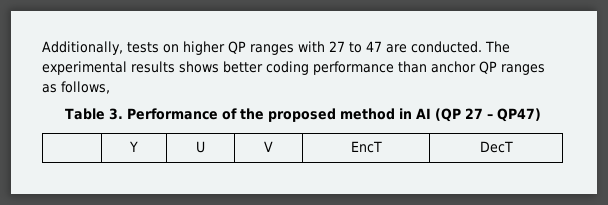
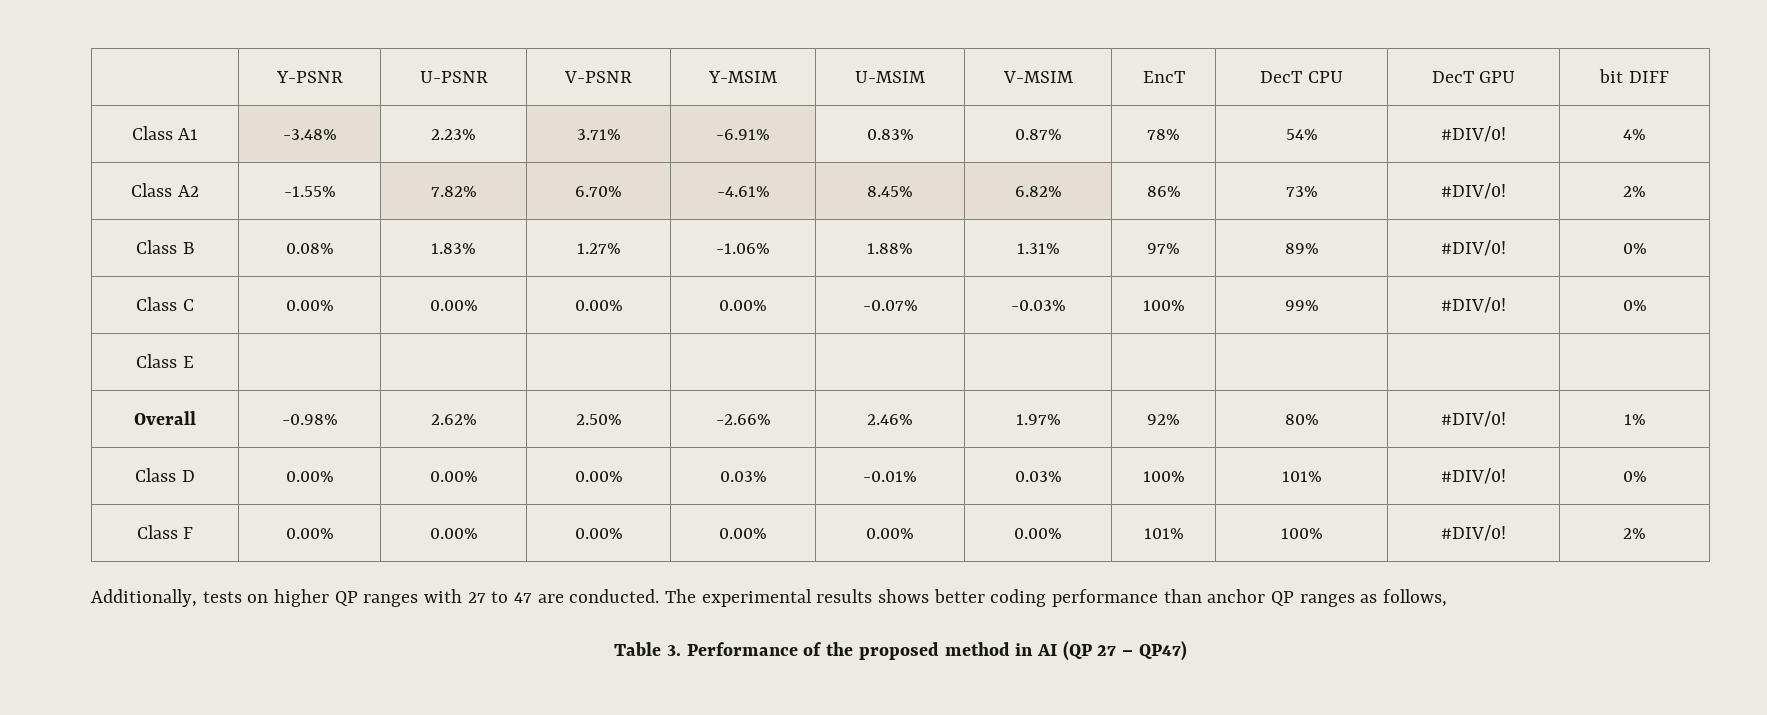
(42, 48) none -> [275,71,343,83] [419,71,488,83] [564,71,632,83] [708,71,777,83] [855,71,925,83] [1002,71,1073,83] [1142,71,1185,83] [1260,71,1343,83] [1431,71,1516,83] [1599,69,1669,83] [131,126,199,140] [282,129,337,140] [431,129,476,140] [576,129,621,140] [716,129,770,140] [866,129,914,140] [1014,129,1062,140] [1147,129,1180,140] [1285,129,1318,140] [1441,126,1506,142] [1623,129,1646,140] [131,183,199,197] [283,186,336,197] [430,186,477,197] [575,186,622,197] [716,186,770,197] [867,186,913,197] [1014,186,1062,197] [1146,186,1181,197] [1285,186,1318,197] [1441,183,1506,199] [1623,186,1646,197] [136,240,194,254] [285,243,334,254] [431,243,476,254] [576,243,621,254] [716,243,770,254] [867,243,913,254] [1016,243,1060,254] [1147,243,1180,254] [1284,243,1319,254] [1441,240,1506,256] [1622,243,1647,254] [136,297,194,311] [285,300,334,311] [429,300,478,311] [574,300,623,311] [719,300,767,311] [862,300,918,311] [1010,300,1066,311] [1142,300,1185,311] [1284,300,1319,311] [1441,297,1506,313] [1622,300,1647,311] [136,354,194,368] [134,411,196,425] [281,414,338,425] [430,414,477,425] [575,414,622,425] [715,414,771,425] [867,414,913,425] [1015,414,1061,425] [1147,414,1180,425] [1284,414,1319,425] [1441,411,1506,427] [1623,414,1646,425] [135,468,195,482] [285,471,334,482] [429,471,478,482] [574,471,623,482] [719,471,767,482] [863,471,917,482] [1014,471,1062,482] [1142,471,1185,482] [1281,471,1322,482] [1441,468,1506,484] [1622,471,1647,482] [136,525,194,539] [285,528,334,539] [429,528,478,539] [574,528,623,539] [719,528,767,539] [866,528,914,539] [1014,528,1062,539] [1143,528,1184,539] [1280,528,1323,539] [1441,525,1506,541] [1623,528,1646,539] | Y-PSNR | U-PSNR | V-PSNR | Y-MSIM | U-MSIM | V-MSIM | EncT | DecT CPU | DecT GPU | bit DIFF // Class A1 | -3.48% | 2.23% | 3.71% | -6.91% | 0.83% | 0.87% | 78% | 54% | #DIV/0! | 4% // Class A2 | -1.55% | 7.82% | 6.70% | -4.61% | 8.45% | 6.82% | 86% | 73% | #DIV/0! | 2% // Class B | 0.08% | 1.83% | 1.27% | -1.06% | 1.88% | 1.31% | 97% | 89% | #DIV/0! | 0% // Class C | 0.00% | 0.00% | 0.00% | 0.00% | -0.07% | -0.03% | 100% | 99% | #DIV/0! | 0% // Class E | | | | | | | | | | // Overall | -0.98% | 2.62% | 2.50% | -2.66% | 2.46% | 1.97% | 92% | 80% | #DIV/0! | 1% // Class D | 0.00% | 0.00% | 0.00% | 0.03% | -0.01% | 0.03% | 100% | 101% | #DIV/0! | 0% // Class F | 0.00% | 0.00% | 0.00% | 0.00% | 0.00% | 0.00% | 101% | 100% | #DIV/0! | 2% //
[129,141,138,152] [196,141,205,153] [264,141,273,152] [350,141,382,153] [479,141,513,153] // | Y | U | V | EncT | DecT -> (1187, 651) none

